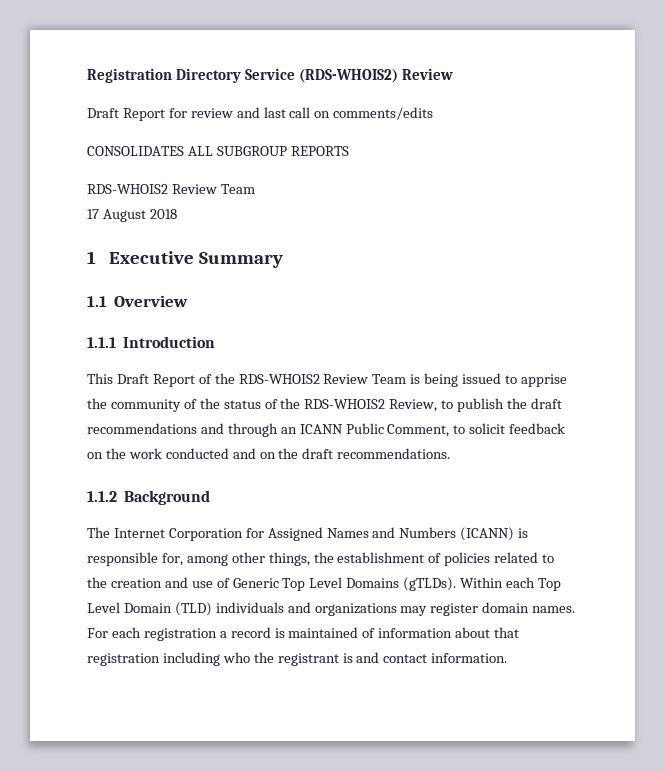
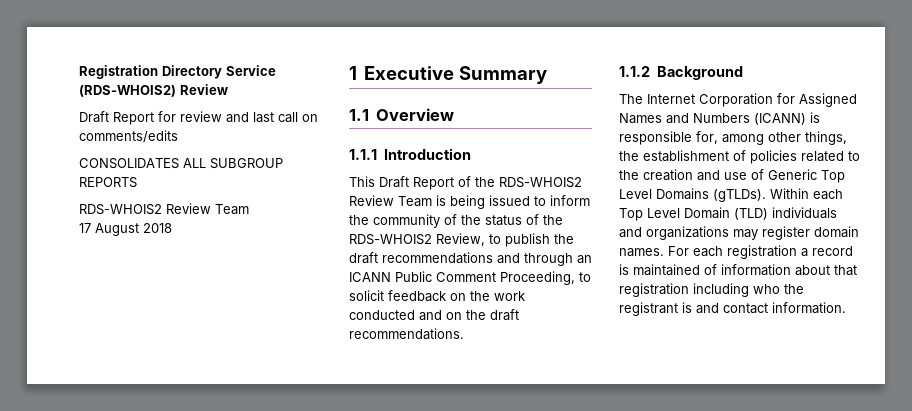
[520,374,567,387] apprise -> [550,195,590,206] inform
[387,424,450,437] Comment, -> [436,271,575,285] Comment Proceeding,

